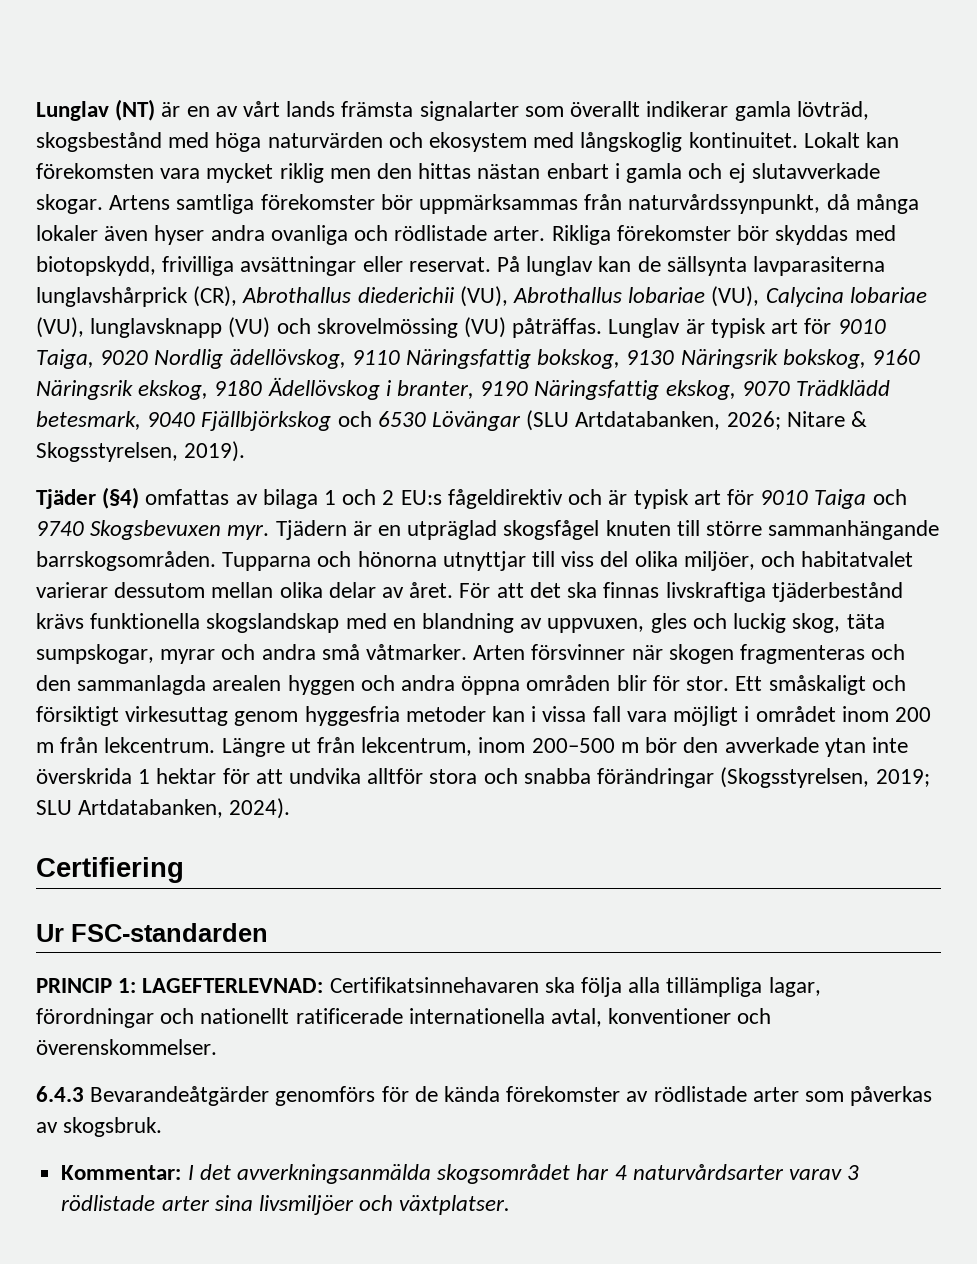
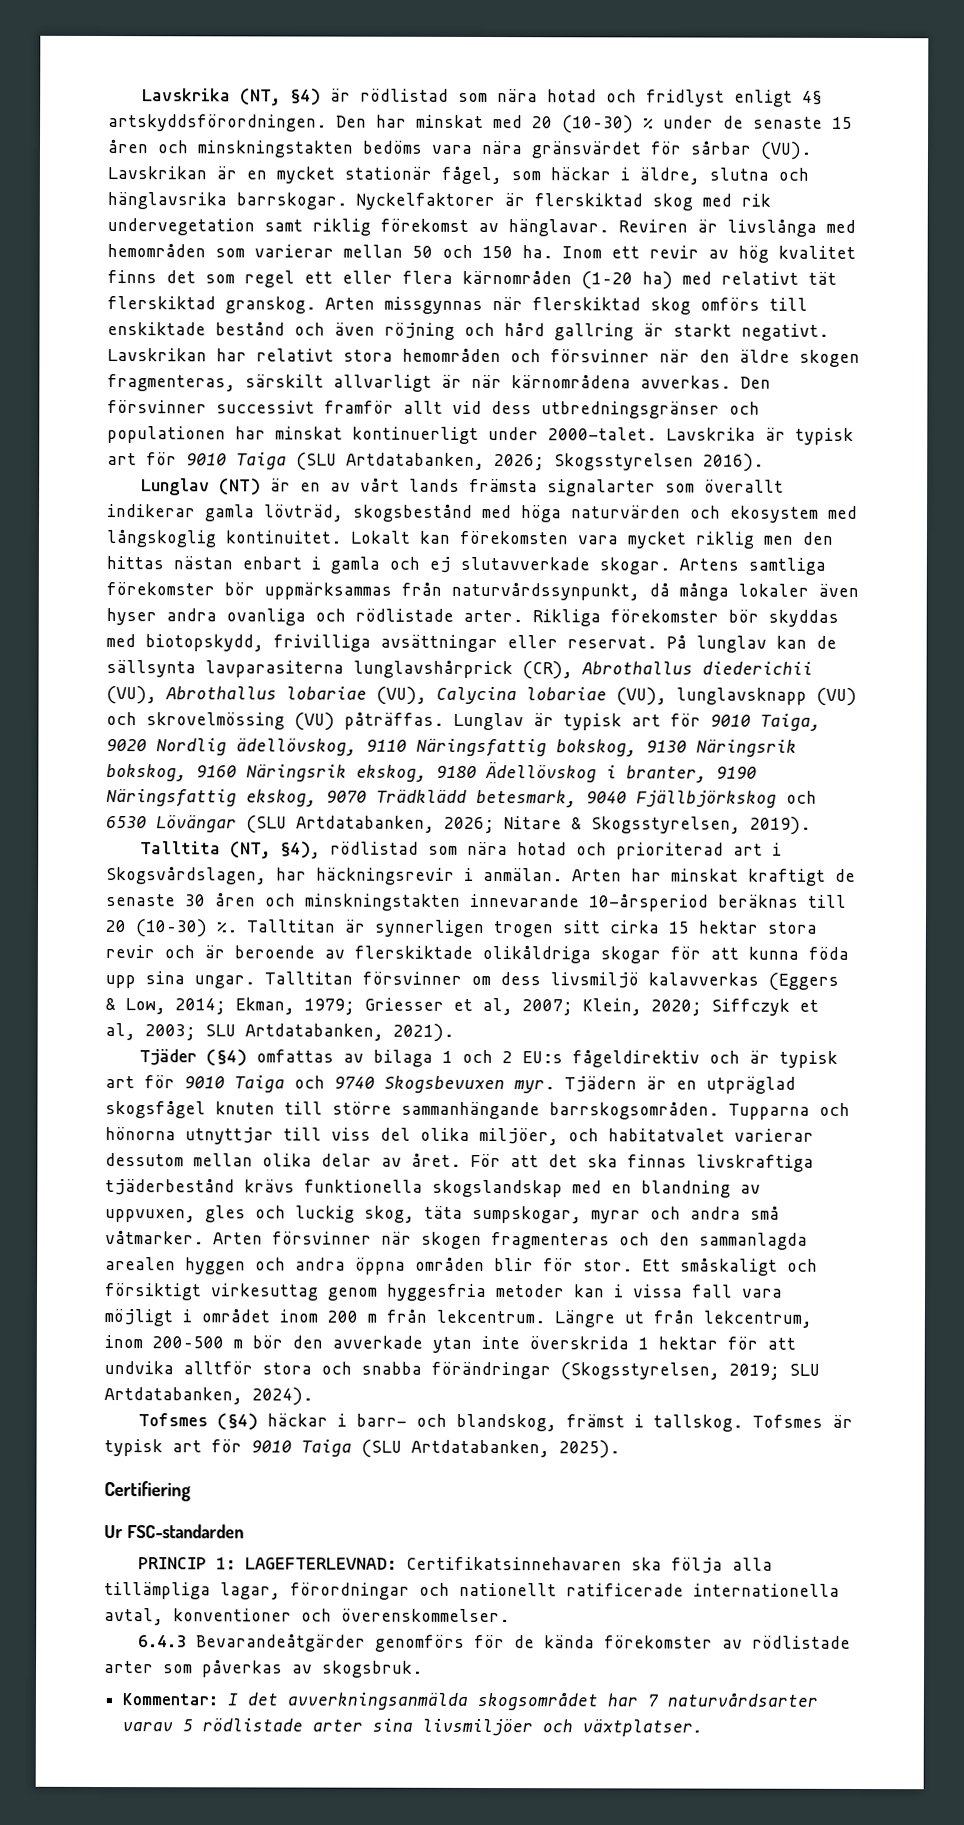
(36, 111) none -> [142,88,824,107] [108,114,853,134] [107,139,812,160] [107,165,809,185] [107,192,771,211] [107,218,856,237] [107,243,856,263] [107,269,837,290] [107,296,808,315] [107,321,829,341] [107,347,860,367] [107,374,771,392] [107,400,760,419] [107,426,854,445] [107,452,764,472] Lavskrika (NT, §4) är rödlistad som nära hotad och fridlyst enligt 4§ artskyddsförordningen. Den har minskat med 20 (10–30) % under de senaste 15 åren och minskningstakten bedöms vara nära gränsvärdet för sårbar (VU). Lavskrikan är en mycket stationär fågel, som häckar i äldre, slutna och hänglavsrika barrskogar. Nyckelfaktorer är flerskiktad skog med rik undervegetation samt riklig förekomst av hänglavar. Reviren är livslånga med hemområden som varierar mellan 50 och 150 ha. Inom ett revir av hög kvalitet finns det som regel ett eller flera kärnområden (1–20 ha) med relativt tät flerskiktad granskog. Arten missgynnas när flerskiktad skog omförs till enskiktade bestånd och även röjning och hård gallring är starkt negativt. Lavskrikan har relativt stora hemområden och försvinner när den äldre skogen fragmenteras, särskilt allvarligt är när kärnområdena avverkas. Den försvinner successivt framför allt vid dess utbredningsgränser och populationen har minskat kontinuerligt under 2000-talet. Lavskrika är typisk art för 9010 Taiga (SLU Artdatabanken, 2026; Skogsstyrelsen 2016). //
(246, 451) none -> [140,841,783,860] [106,866,856,886] [106,892,847,912] [105,919,817,938] [105,945,849,964] [105,971,839,991] [105,997,819,1016] [105,1023,454,1042] // Talltita (NT, §4), rödlistad som nära hotad och prioriterad art i Skogsvårdslagen, har häckningsrevir i anmälan. Arten har minskat kraftigt de senaste 30 åren och minskningstakten innevarande 10-årsperiod beräknas till 20 (10–30) %. Talltitan är synnerligen trogen sitt cirka 15 hektar stora revir och är beroende av flerskiktade olikåldriga skogar för att kunna föda upp sina ungar. Talltitan försvinner om dess livsmiljö kalavverkas (Eggers & Low, 2014; Ekman, 1979; Griesser et al, 2007; Klein, 2020; Siffczyk et al, 2003; SLU Artdatabanken, 2021).
(291, 808) none -> [138,1413,854,1432] [104,1439,620,1459] // Tofsmes (§4) häckar i barr- och blandskog, främst i tallskog. Tofsmes är typisk art för 9010 Taiga (SLU Artdatabanken, 2025).
[614,1165,627,1180] 4 -> [647,1694,660,1707] 7
[847,1165,860,1180] 3 -> [182,1719,194,1732] 5

